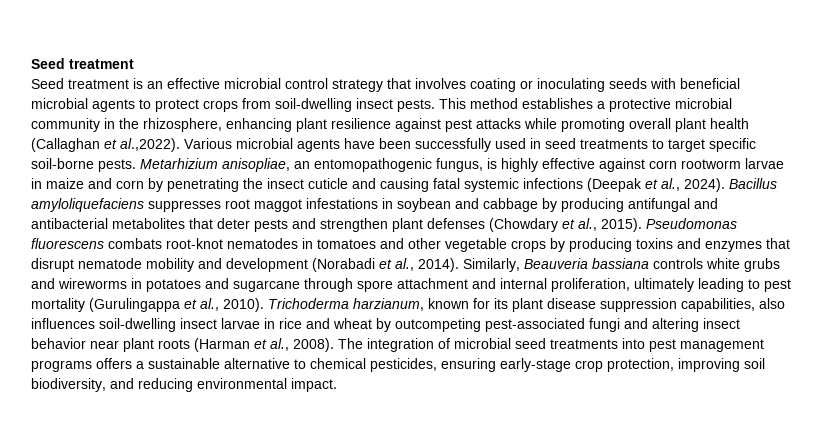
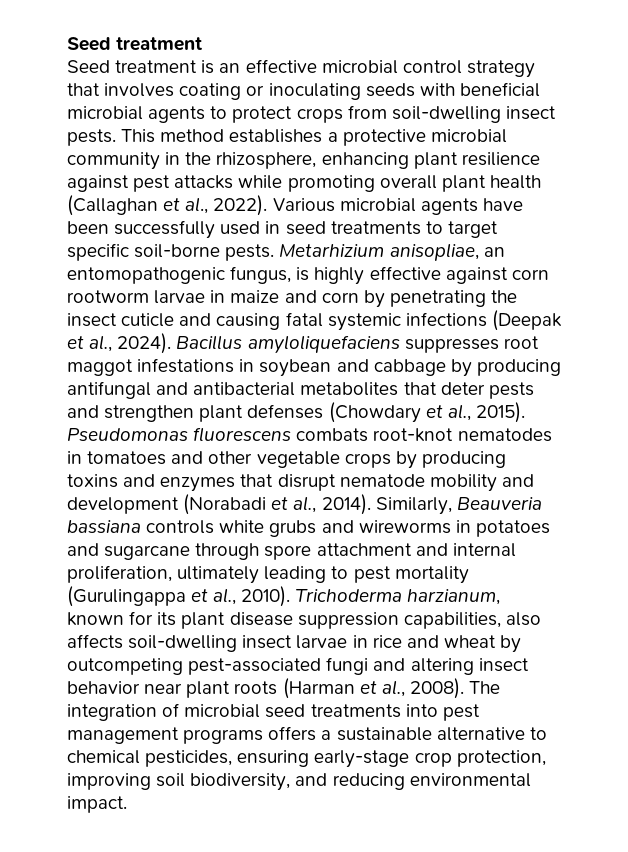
[120,138,180,152] al.,2022). -> [185,195,268,216] al., 2022).
[31,318,95,329] influences -> [67,634,123,649] affects

